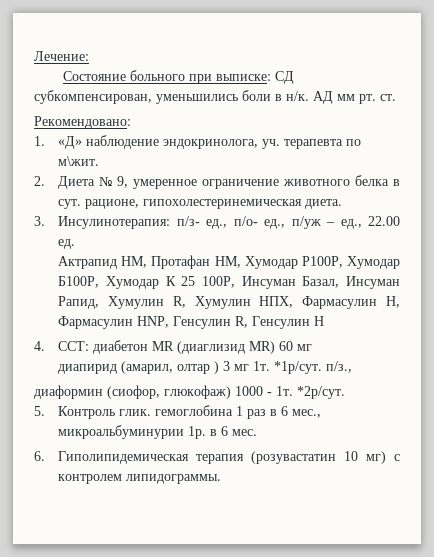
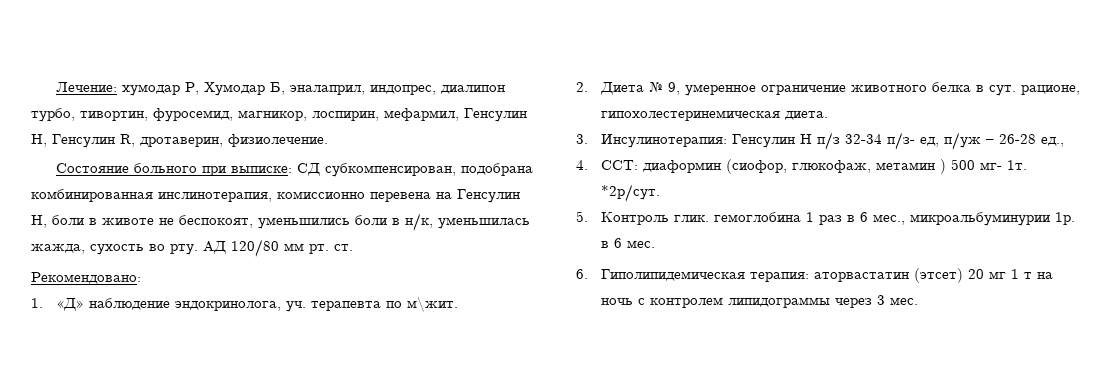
(89, 56) none -> [122,82,506,96] [31,108,527,122] [31,134,328,148] хумодар Р, Хумодар Б, эналаприл, индопрес, диалипон турбо, тивортин, фуросемид, магникор, лоспирин, мефармил, Генсулин Н, Генсулин R, дротаверин, физиолечение.
[156,90,333,104] уменьшились боли в н/к. АД -> [461,163,534,176] [31,189,520,203] [31,213,530,231] [31,239,279,257] подобрана комбинированная инслинотерапия, комиссионно перевена на Генсулин Н, боли в животе не беспокоят, уменьшились боли в н/к, уменьшилась жажда, сухость во рту. АД 120/80
[176,216,286,229] п/з- ед., п/о- ед., -> [732,132,940,150] Генсулин Н п/з 32-34 п/з- ед,
[340,216,401,229] [58,239,76,249] [58,255,400,269] [58,276,400,289] [58,296,400,309] [58,316,325,329] [34,340,313,354] [58,361,353,374] [34,385,272,399] ед., 22.00 ед. // Актрапид НМ, Протафан НМ, Хумодар Р100Р, Хумодар Б100Р, Хумодар К 25 100Р, Инсуман Базал, Инсуман Рапид, Хумулин R, Хумулин НПХ, Фармасулин Н, Фармасулин НNР, Генсулин R, Генсулин Н // 4. ССТ: диабетон МR (диаглизид МR) 60 мг // диапирид (амарил, олтар ) 3 мг 1т. *1р/сут. п/з., // диаформин (сиофор, глюкофаж) 1000 - -> [999,134,1065,147] [576,159,1003,174] 26-28 ед., // 4. ССТ: диаформин (сиофор, глюкофаж, метамин ) 500 мг-
[196,451,401,464] [58,474,222,484] терапия (розувастатин 10 мг) с контролем липидограммы. -> [750,268,1054,283] [601,295,919,308] терапия: аторвастатин (этсет) 20 мг 1 т на ночь с контролем липидограммы через 3 мес.

